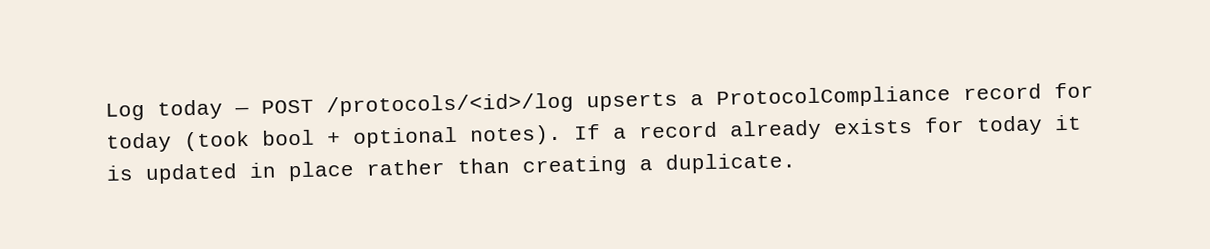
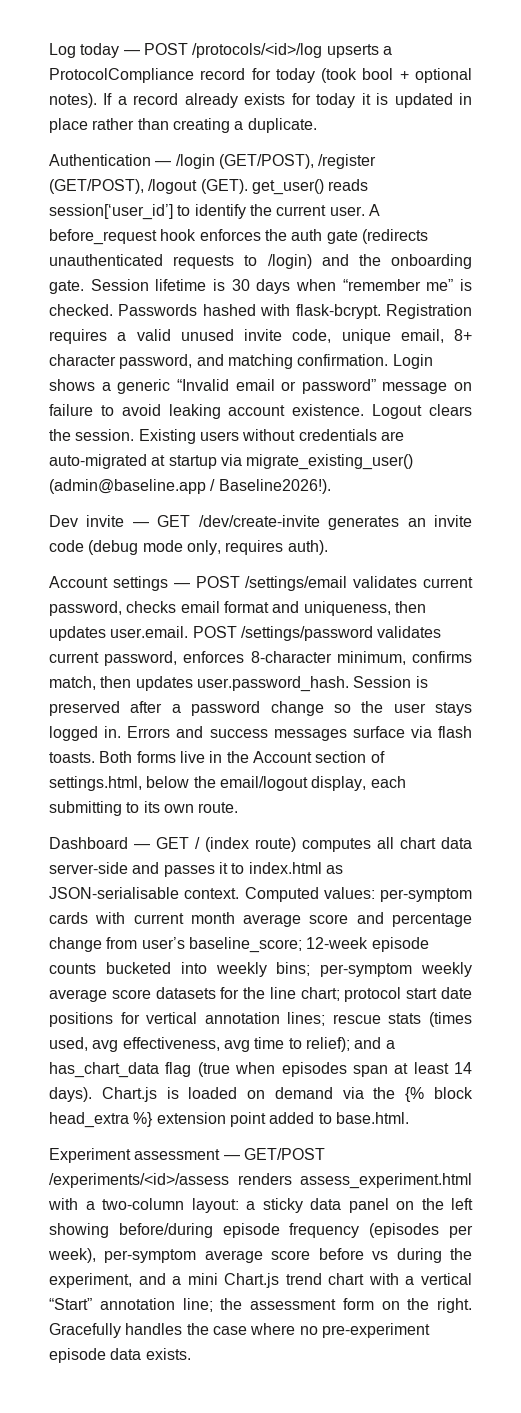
(796, 163) none -> [49,154,377,169] [49,179,369,195] [49,204,380,220] [49,229,428,245] [49,254,473,269] [49,279,473,294] [49,304,473,319] [49,329,472,344] [49,354,433,369] [49,379,472,394] [49,404,472,419] [49,429,404,444] [49,454,414,470] [49,479,331,494] [49,515,472,530] [49,540,328,555] [49,576,473,591] [49,601,426,616] [49,626,442,641] [49,651,472,666] [49,676,428,692] [49,701,472,716] [49,726,472,741] [49,751,385,763] [49,776,406,791] [49,801,239,816] [49,837,472,852] [49,862,343,877] [49,887,472,902] [49,912,472,927] [49,937,429,953] [49,962,472,977] [49,987,472,1002] [49,1012,472,1027] [49,1037,395,1052] [49,1062,472,1078] [49,1087,473,1102] [49,1112,409,1128] [49,1148,325,1163] [49,1173,472,1189] [48,1198,473,1213] [49,1223,474,1238] [48,1248,473,1263] [49,1273,472,1288] [49,1298,472,1313] [49,1323,430,1338] [49,1348,191,1363] // Authentication — /login (GET/POST), /register (GET/POST), /logout (GET). get_user() reads session[‘user_id’] to identify the current user. A before_request hook enforces the auth gate (redirects unauthenticated requests to /login) and the onboarding gate. Session lifetime is 30 days when “remember me” is checked. Passwords hashed with flask-bcrypt. Registration requires a valid unused invite code, unique email, 8+ character password, and matching confirmation. Login shows a generic “Invalid email or password” message on failure to avoid leaking account existence. Logout clears the session. Existing users without credentials are auto-migrated at startup via migrate_existing_user() (admin@baseline.app / Baseline2026!). // Dev invite — GET /dev/create-invite generates an invite code (debug mode only, requires auth). // Account settings — POST /settings/email validates current password, checks email format and uniqueness, then updates user.email. POST /settings/password validates current password, enforces 8-character minimum, confirms match, then updates user.password_hash. Session is preserved after a password change so the user stays logged in. Errors and success messages surface via flash toasts. Both forms live in the Account section of settings.html, below the email/logout display, each submitting to its own route. // Dashboard — GET / (index route) computes all chart data server-side and passes it to index.html as JSON-serialisable context. Computed values: per-symptom cards with current month average score and percentage change from user’s baseline_score; 12-week episode counts bucketed into weekly bins; per-symptom weekly average score datasets for the line chart; protocol start date positions for vertical annotation lines; rescue stats (times used, avg effectiveness, avg time to relief); and a has_chart_data flag (true when episodes span at least 14 days). Chart.js is loaded on demand via the {% block head_extra %} extension point added to base.html. // Experiment assessment — GET/POST /experiments/<id>/assess renders assess_experiment.html with a two-column layout: a sticky data panel on the left showing before/during episode frequency (episodes per week), per-symptom average score before vs during the experiment, and a mini Chart.js trend chart with a vertical “Start” annotation line; the assessment form on the right. Gracefully handles the case where no pre-experiment episode data exists.

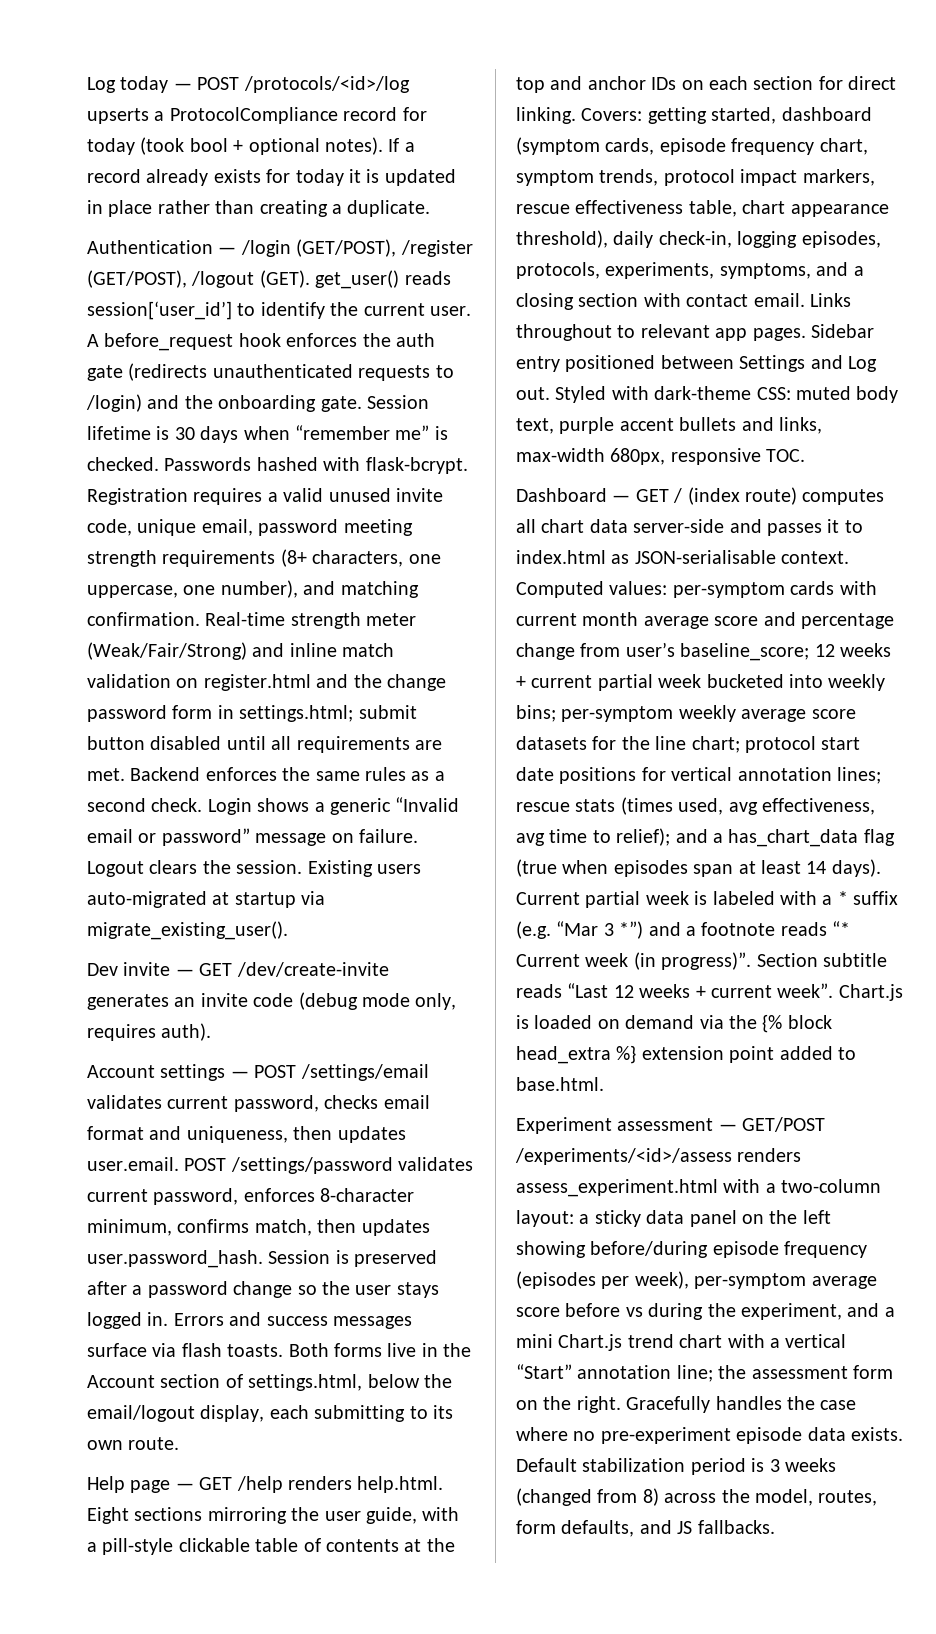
[454,329,472,341] [49,354,389,369] 8+ character password, and matching confirmation. -> [258,519,413,536] [87,549,441,567] [87,580,419,598] [87,612,417,629] [87,642,395,660] [87,674,446,691] [87,705,417,722] [87,736,442,753] [87,767,445,781] [87,798,203,812] password meeting strength requirements (8+ characters, one uppercase, one number), and matching confirmation. Real-time strength meter (Weak/Fair/Strong) and inline match validation on register.html and the change password form in settings.html; submit button disabled until all requirements are met. Backend enforces the same rules as a second check.
[49,404,365,419] failure to avoid leaking account existence. -> [359,829,418,843] failure.
[242,429,404,441] without credentials are -> (421, 869) none
[246,454,414,470] [49,479,331,494] migrate_existing_user() (admin@baseline.app / Baseline2026!). -> [87,921,288,940] migrate_existing_user().
(239, 807) none -> [87,1476,444,1493] [87,1507,460,1524] [87,1538,455,1555] [516,76,897,93] [516,107,872,124] [516,137,868,155] [516,169,875,186] [516,200,889,217] [516,230,881,248] [516,262,864,279] [516,293,851,310] [516,324,874,341] [516,355,877,372] [516,386,899,403] [516,417,822,434] [516,448,806,465] // Help page — GET /help renders help.html. Eight sections mirroring the user guide, with a pill-style clickable table of contents at the top and anchor IDs on each section for direct linking. Covers: getting started, dashboard (symptom cards, episode frequency chart, symptom trends, protocol impact markers, rescue effectiveness table, chart appearance threshold), daily check-in, logging episodes, protocols, experiments, symptoms, and a closing section with contact email. Links throughout to relevant app pages. Sidebar entry positioned between Settings and Log out. Styled with dark-theme CSS: muted body text, purple accent bullets and links, max-width 680px, responsive TOC.
[306,937,429,952] [49,963,96,974] 12-week episode counts -> [814,643,891,657] [516,674,702,691] 12 weeks + current partial week
(92, 1094) none -> [516,891,899,908] [516,921,851,939] [516,952,887,970] [516,983,834,998] Current partial week is labeled with a * suffix (e.g. “Mar 3 *”) and a footnote reads “* Current week (in progress)”. Section subtitle reads “Last 12 weeks + current week”.
(191, 1354) none -> [516,1458,836,1475] [516,1488,878,1506] [516,1520,775,1537] Default stabilization period is 3 weeks (changed from 8) across the model, routes, form defaults, and JS fallbacks.

